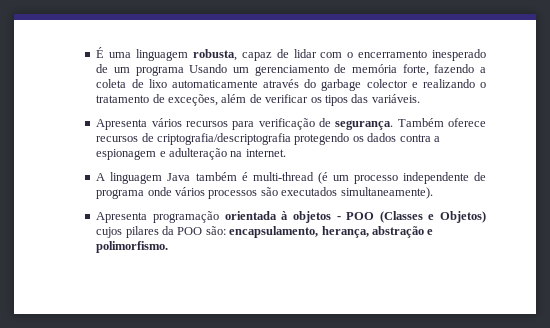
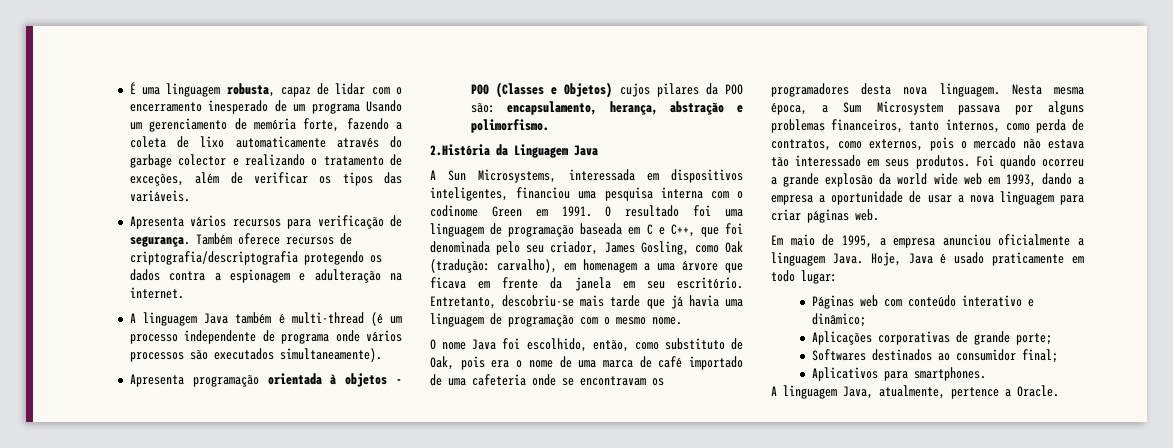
(169, 247) none -> [430,144,598,158] [430,169,743,183] [430,187,743,201] [430,205,743,217] [430,223,743,237] [430,241,743,255] [430,259,743,273] [430,277,743,291] [430,295,743,309] [430,313,682,327] [430,338,743,352] [430,356,743,370] [430,374,664,386] [771,83,1084,97] [771,101,1084,115] [771,119,1084,133] [771,137,1084,151] [771,155,1084,169] [771,173,1084,187] [771,191,1084,205] [771,209,879,223] [771,234,1084,248] [771,252,1084,266] [771,270,837,284] [811,295,1034,309] [811,313,866,327] [811,331,1052,345] [811,349,1058,363] [811,367,986,381] [771,385,1059,399] // 2.História da Linguagem Java // A Sun Microsystems, interessada em dispositivos inteligentes, financiou uma pesquisa interna com o codinome Green em 1991. O resultado foi uma linguagem de programação baseada em C e C++, que foi denominada pelo seu criador, James Gosling, como Oak (tradução: carvalho), em homenagem a uma árvore que ficava em frente da janela em seu escritório. Entretanto, descobriu-se mais tarde que já havia uma linguagem de programação com o mesmo nome. // O nome Java foi escolhido, então, como substituto de Oak, pois era o nome de uma marca de café importado de uma cafeteria onde se encontravam os programadores desta nova linguagem. Nesta mesma época, a Sum Microsystem passava por alguns problemas financeiros, tanto internos, como perda de contratos, como externos, pois o mercado não estava tão interessado em seus produtos. Foi quando ocorreu a grande explosão da world wide web em 1993, dando a empresa a oportunidade de usar a nova linguagem para criar páginas web. // Em maio de 1995, a empresa anunciou oficialmente a linguagem Java. Hoje, Java é usado praticamente em todo lugar: // Páginas web com conteúdo interativo e dinâmico; // Aplicações corporativas de grande porte; // Softwares destinados ao consumidor final; // Aplicativos para smartphones. // A linguagem Java, atualmente, pertence a Oracle.

